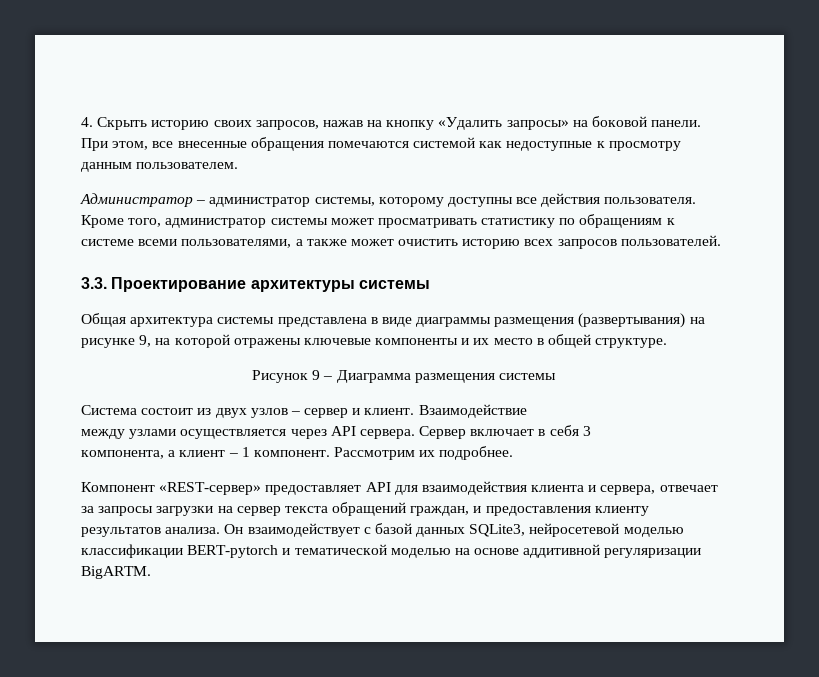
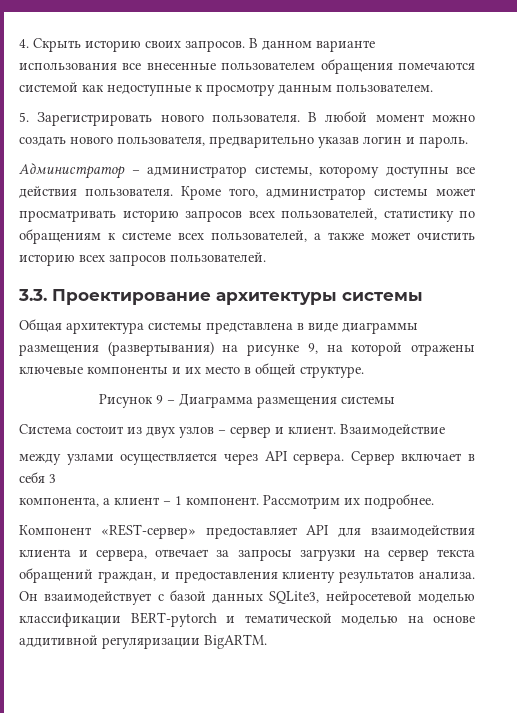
[255,116,702,130] [81,138,149,151] запросов, нажав на кнопку «Удалить запросы» на боковой панели. При этом, -> [185,38,375,52] [19,63,117,70] запросов. В данном варианте использования
(247, 144) none -> [221,62,316,70] пользователем
(239, 165) none -> [19,111,475,126] [19,136,468,148] // 5. Зарегистрировать нового пользователя. В любой момент можно создать нового пользователя, предварительно указав логин и пароль.
(477, 223) none -> [122,208,377,222] историю запросов всех пользователей,
[138,239,292,248] всеми пользователями, -> [178,230,307,242] всех пользователей,

